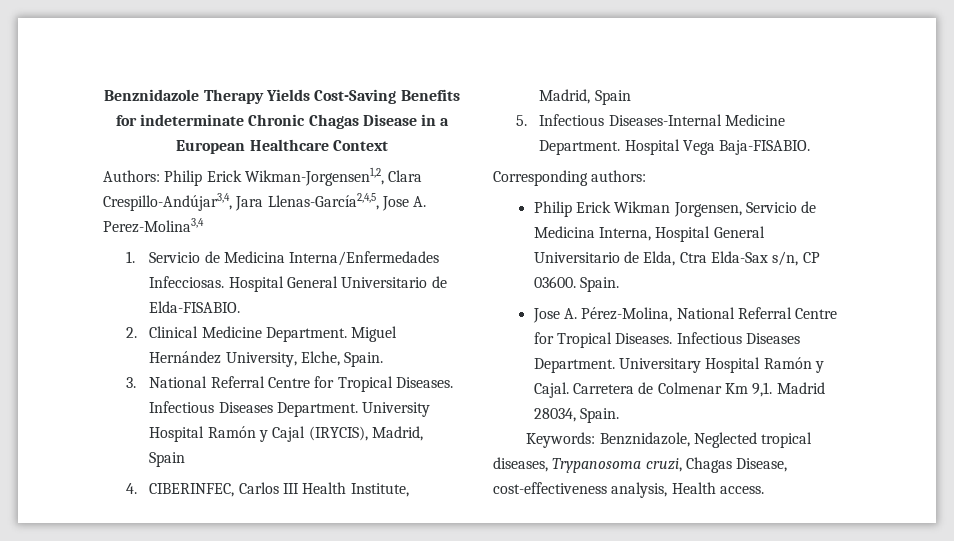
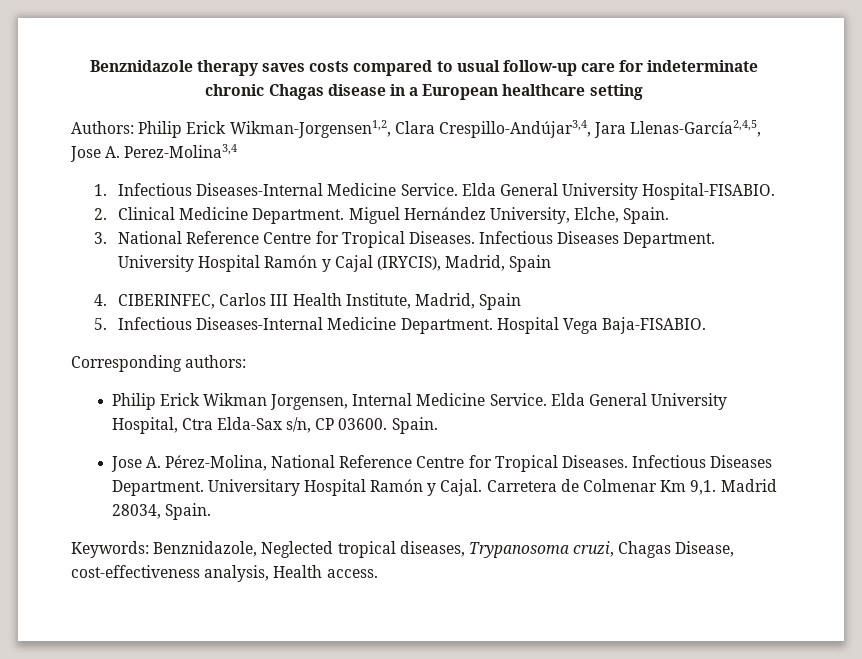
[203,89,460,104] [115,114,417,129] Therapy Yields Cost-Saving Benefits for indeterminate Chronic Chagas Disease -> [196,60,759,76] [205,84,386,100] therapy saves costs compared to usual follow-up care for indeterminate chronic Chagas disease
[249,139,388,151] Healthcare Context -> [502,84,643,100] healthcare setting
[149,251,440,266] [149,276,447,292] [149,301,241,313] Servicio de Medicina Interna/Enfermedades Infecciosas. Hospital General Universitario de Elda-FISABIO. -> [117,183,776,200] Infectious Diseases-Internal Medicine Service. Elda General University Hospital-FISABIO.
[210,376,265,388] Referral -> [186,231,260,244] Reference
[746,201,817,213] [533,226,765,242] [533,251,676,266] Servicio de Medicina Interna, Hospital General Universitario de Elda, -> [352,393,728,410] [111,417,178,434] Internal Medicine Service. Elda General University Hospital,
[738,307,793,319] Referral -> [339,455,413,468] Reference

